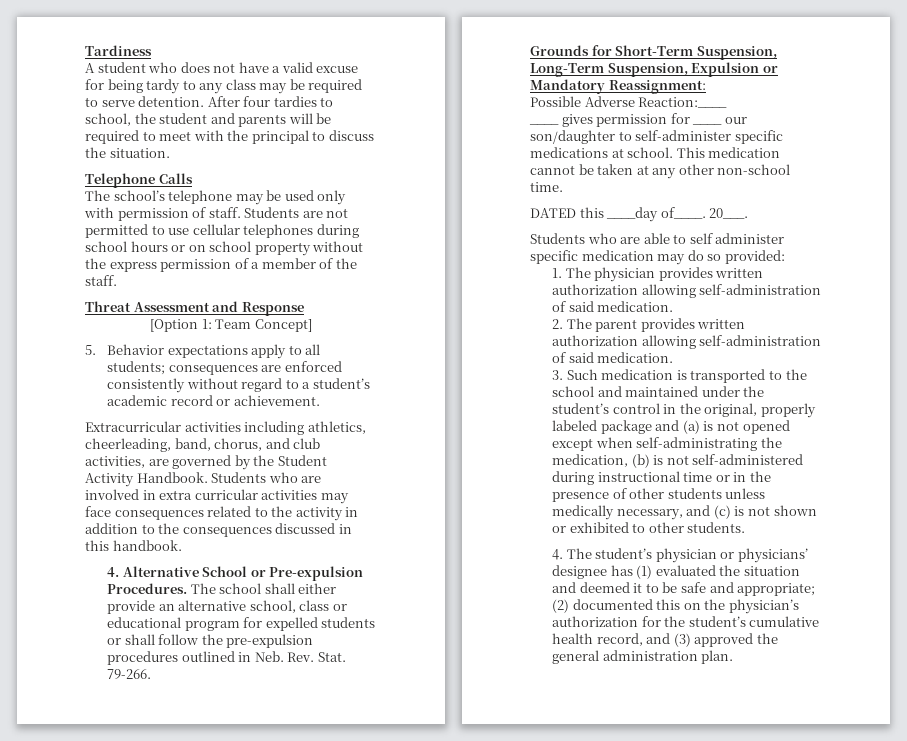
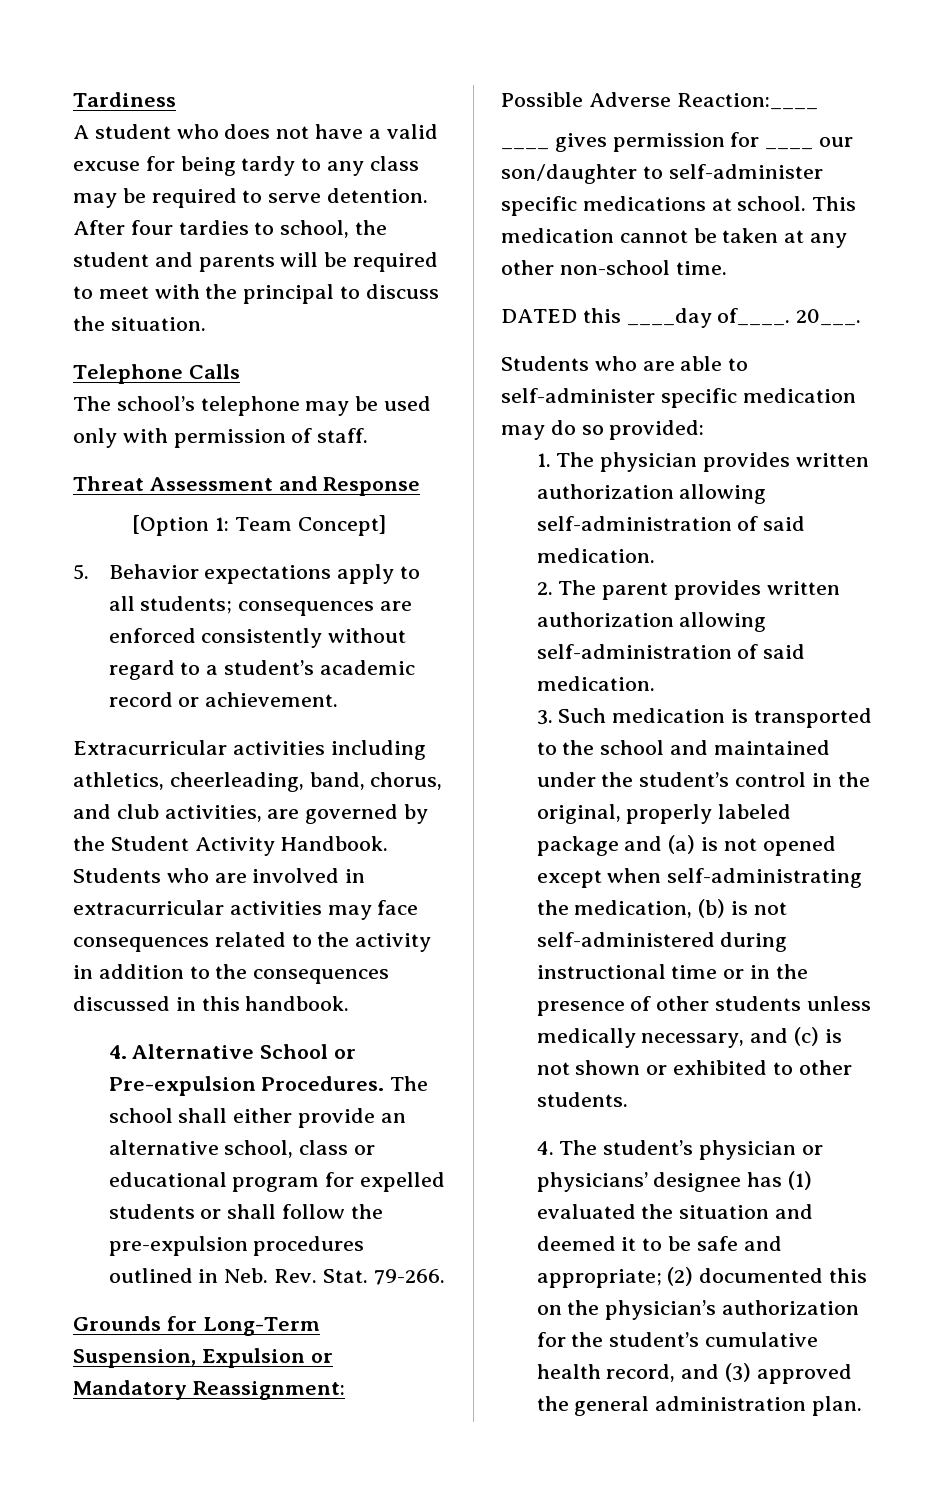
[244,207,349,218] [85,224,359,238] [85,241,364,256] [85,258,357,272] [85,275,117,286] Students are not permitted to use cellular telephones during school hours or on school property without the express permission of a member of the staff. -> (369, 435) none
[159,489,258,500] extra curricular -> [73,900,224,915] extracurricular
[615,45,777,60] Short-Term Suspension, -> (197, 1323) none
[689,233,785,244] self administer -> [501,388,655,403] self-administer

